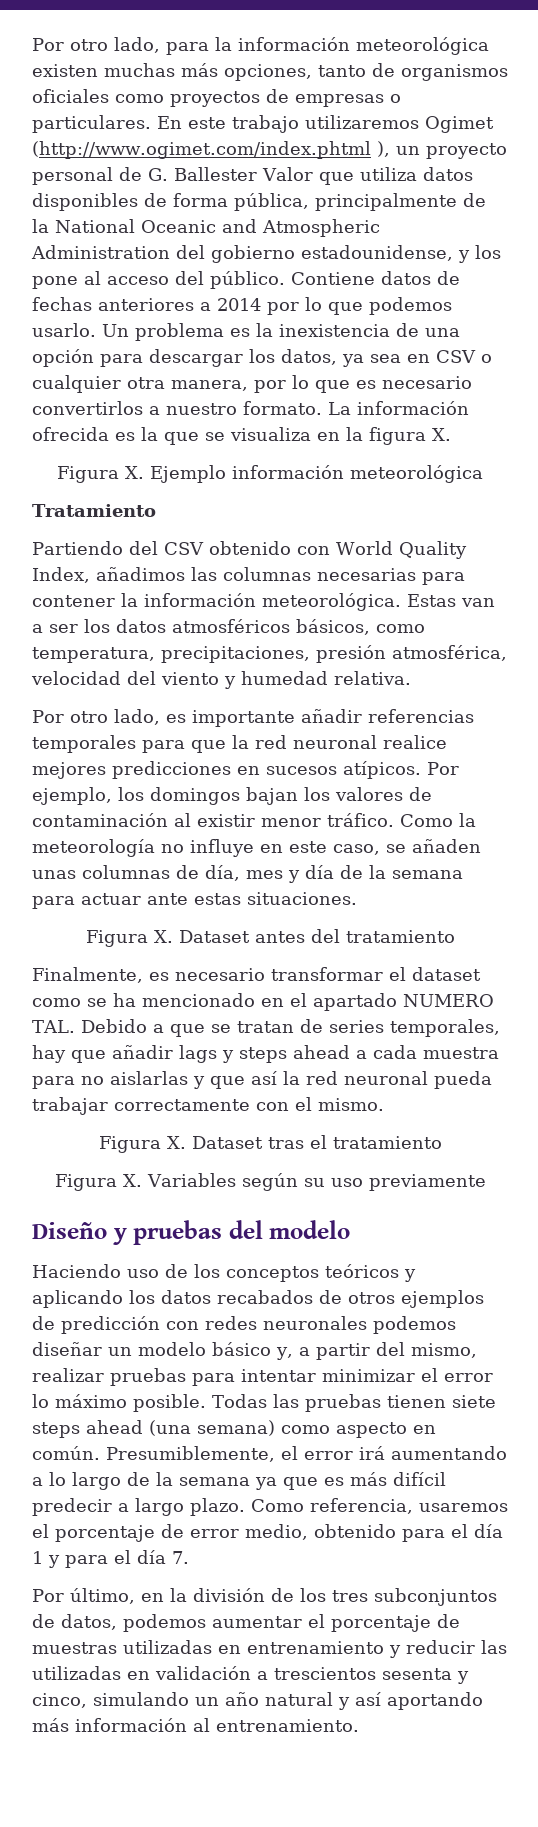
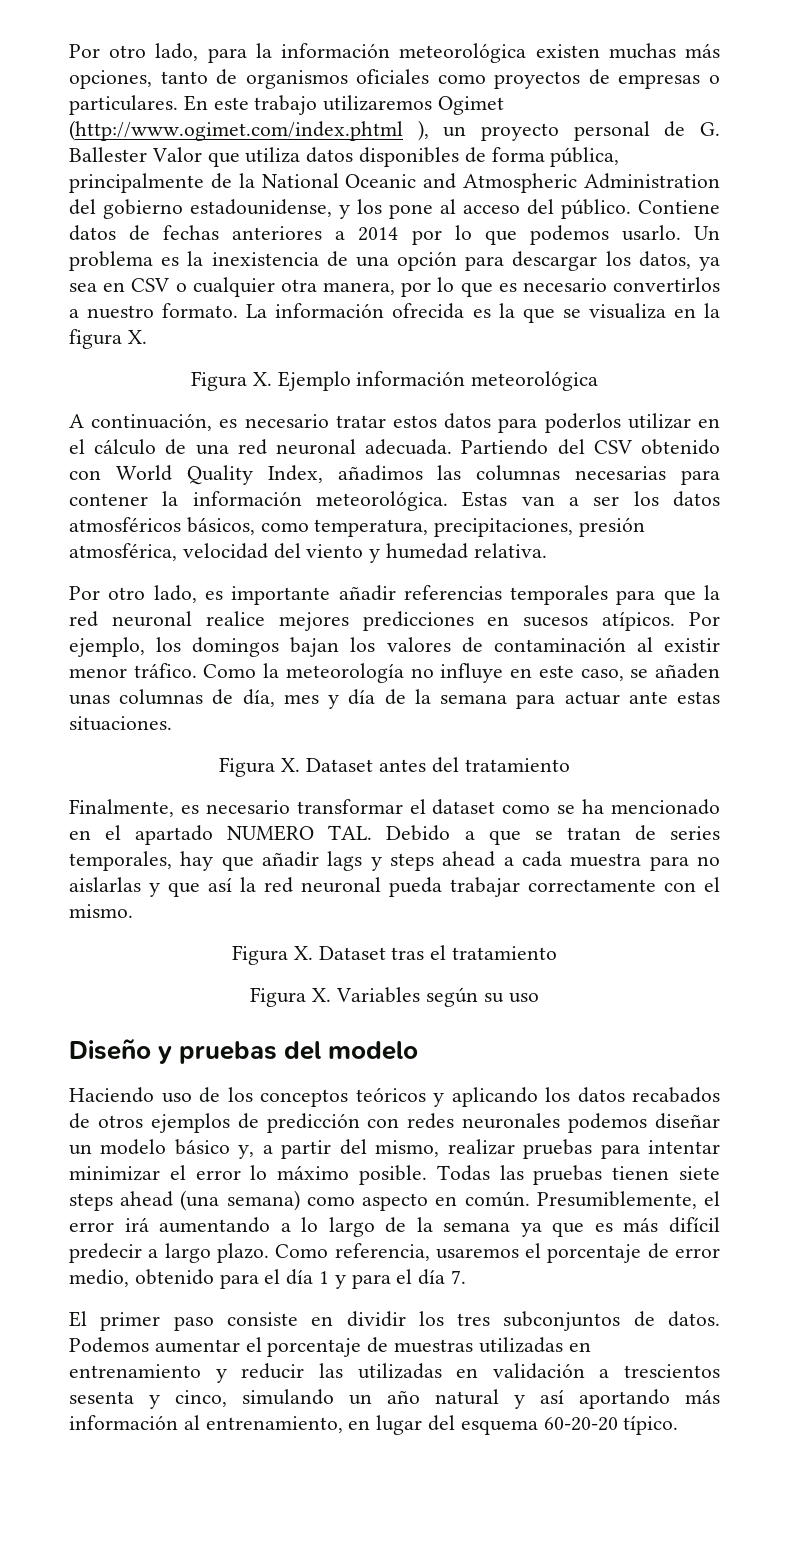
[32,504,156,517] Tratamiento // -> [69,413,720,433] [69,439,453,455] A continuación, es necesario tratar estos datos para poderlos utilizar en el cálculo de una red neuronal adecuada.
[368,1174,486,1191] previamente -> (539, 998) none
[32,1588,294,1604] Por último, en la división de -> [69,1311,406,1331] El primer paso consiste en dividir
[61,1614,206,1632] datos, podemos -> [667,1311,720,1327] [69,1337,149,1353] datos. Podemos
[216,1719,359,1732] entrenamiento. -> [205,1415,679,1435] entrenamiento, en lugar del esquema 60-20-20 típico.

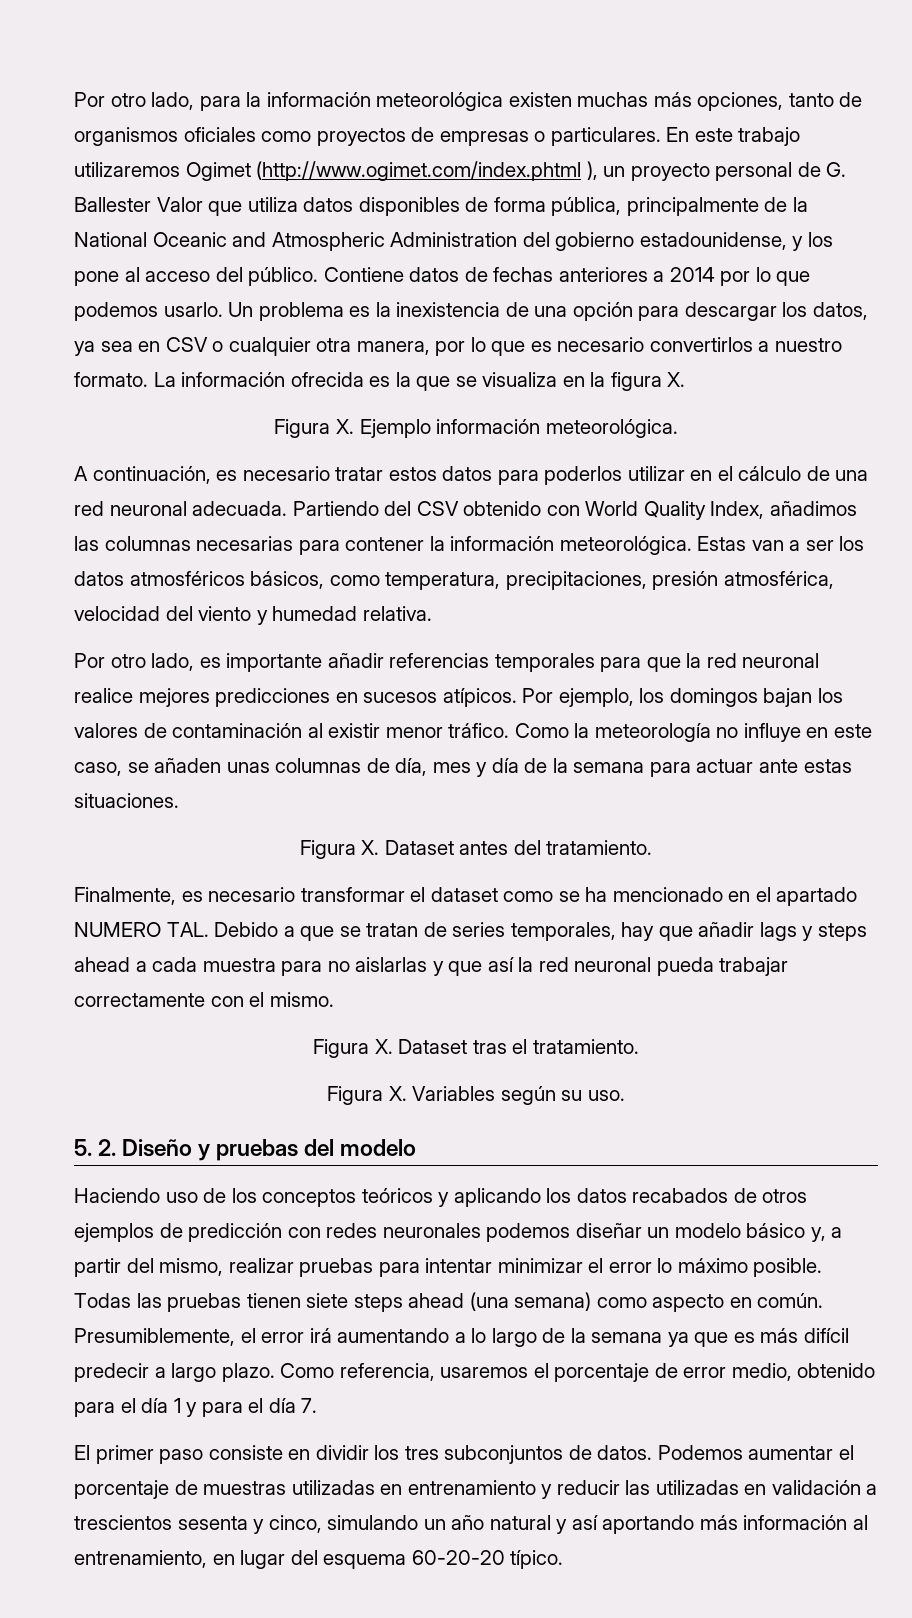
[471,371,599,391] meteorológica -> [545,419,678,438] meteorológica.
[464,758,570,772] tratamiento -> [546,840,653,855] tratamiento.
[452,946,558,960] tratamiento -> [532,1039,639,1054] tratamiento.
[508,993,539,1003] uso // -> [587,1090,625,1101] [74,1139,117,1156] uso. // 5. 2.

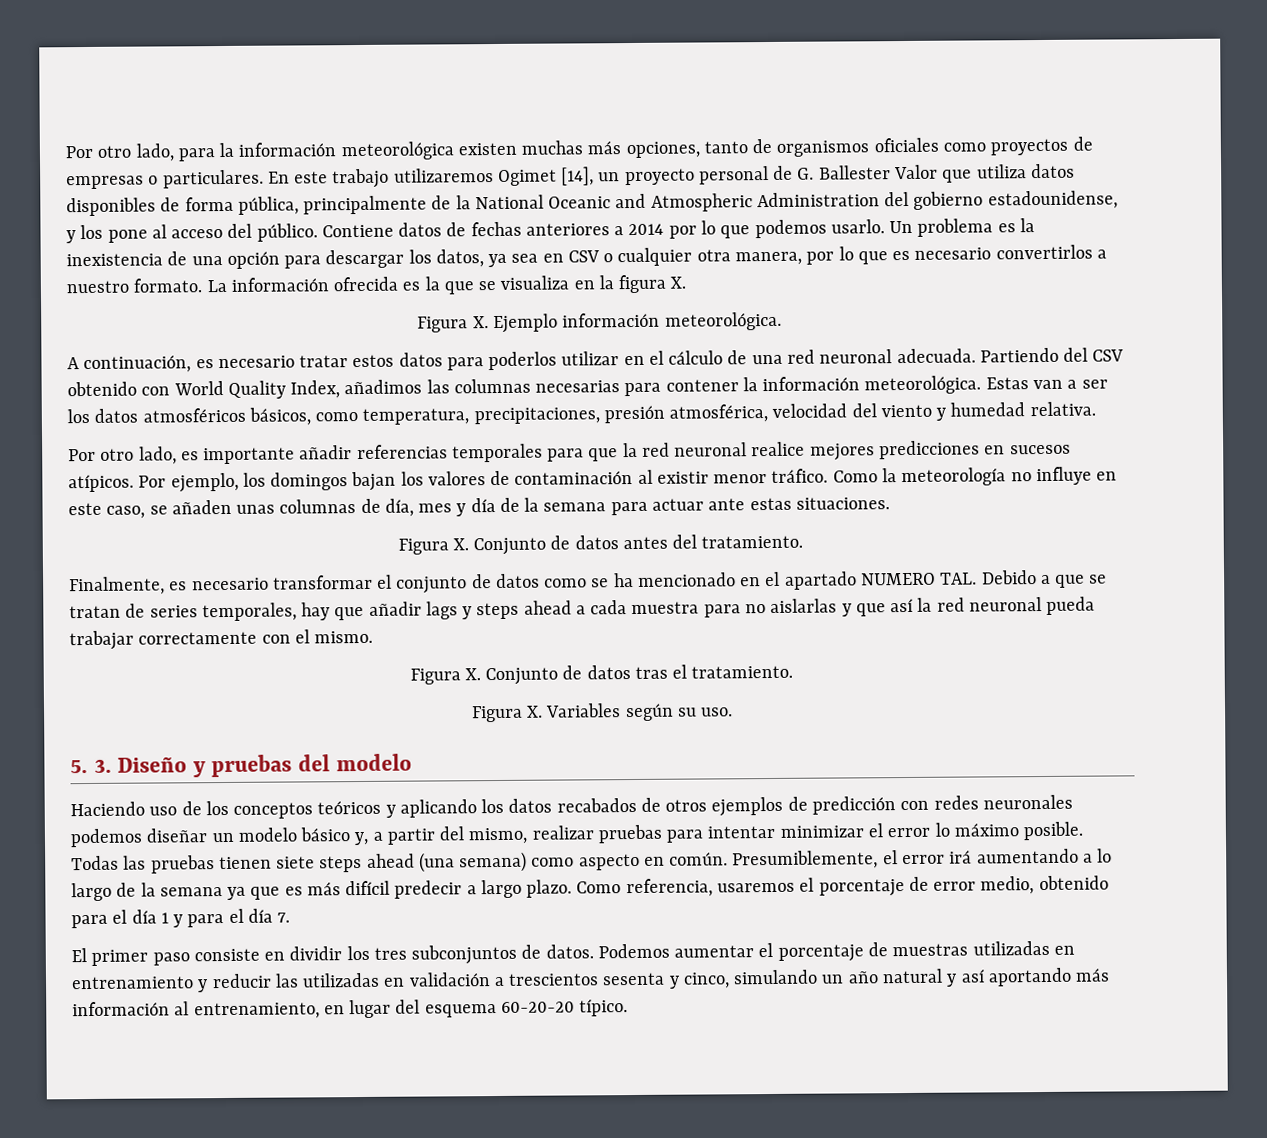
[256,161,598,181] (http://www.ogimet.com/index.phtml ), -> [561,166,595,186] [14],
[384,840,454,855] Dataset -> [473,535,619,556] Conjunto de datos
[430,887,498,902] dataset -> [396,573,540,594] conjunto de datos
[398,1039,468,1054] Dataset -> [485,665,631,686] Conjunto de datos
[98,1139,117,1156] 2. -> [93,758,112,773] 3.

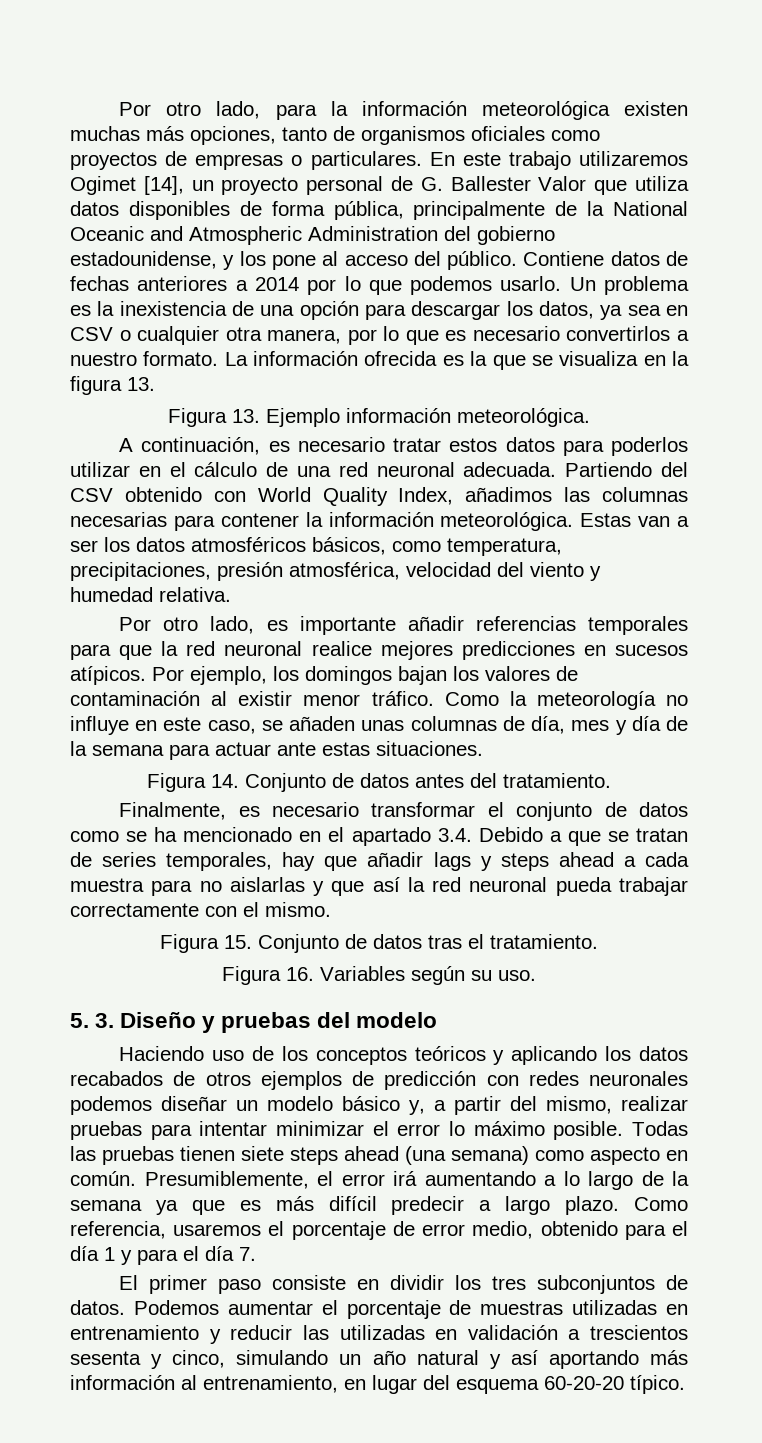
[670,276,687,289] [417,316,489,333] X. // Figura X. -> [127,377,155,391] [168,408,260,427] 13. // Figura 13.
[452,538,469,551] X. -> [211,774,239,788] 14.
[860,572,978,586] NUMERO TAL. -> [437,828,472,842] 3.4.
[464,668,481,681] X. -> [224,935,252,949] 15.
[526,705,544,718] X. -> [286,967,314,981] 16.

